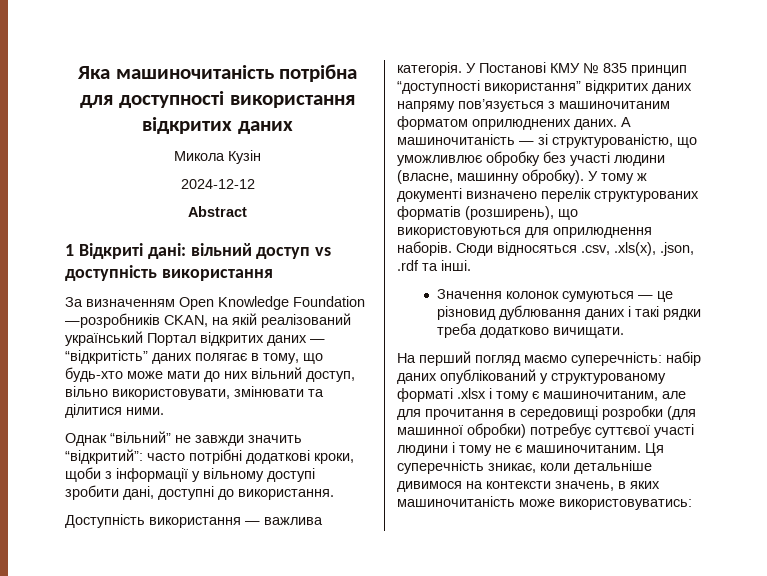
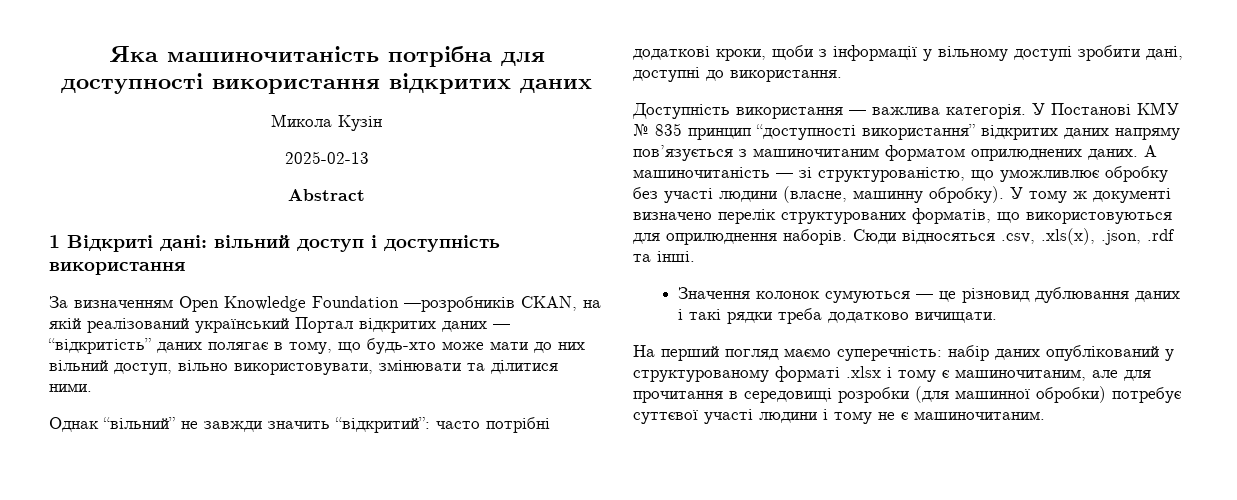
[180,179,255,189] 2024-12-12 -> [284,151,369,164] 2025-02-13
[315,247,332,256] vs -> [371,235,377,248] і
[397,206,554,220] форматів (розширень), -> [912,208,991,224] форматів,
[645,443,664,456] [397,460,652,474] [397,481,660,492] [397,496,692,510] Ця суперечність зникає, коли детальніше дивимося на контексти значень, в яких машиночитаність може використовуватись: -> (1045, 415) none

